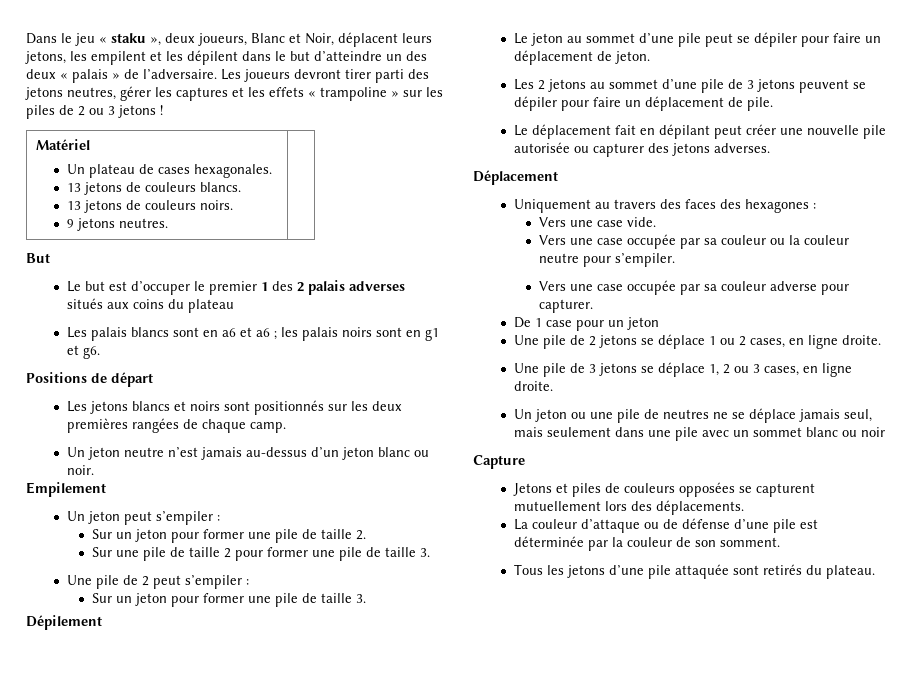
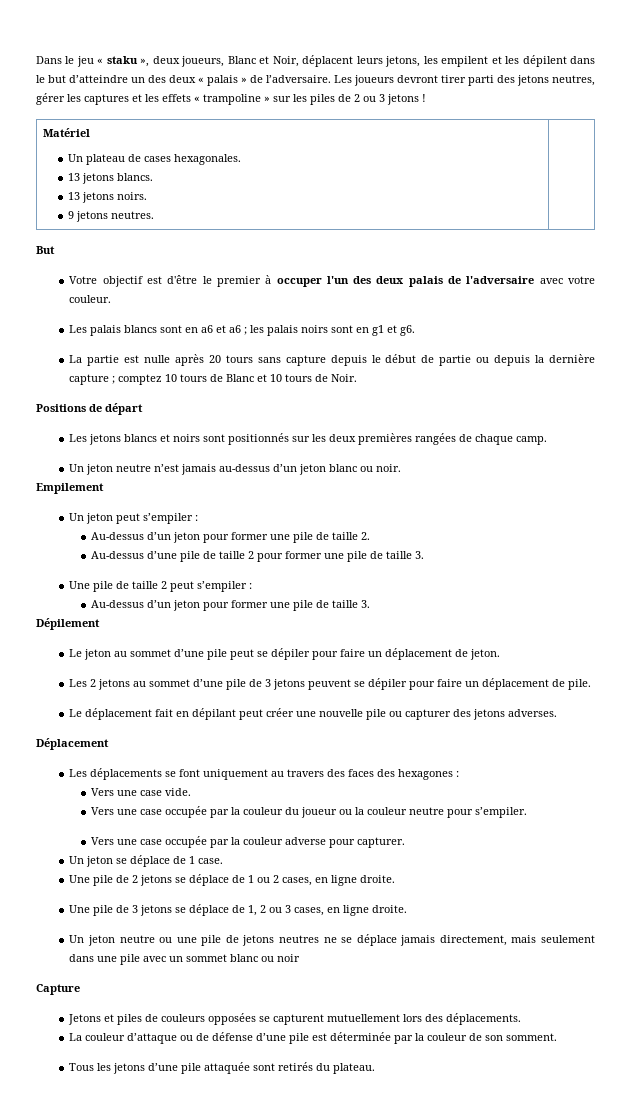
[125,182,196,192] de couleurs -> (114, 178) none
[125,200,196,210] de couleurs -> (114, 197) none
[67,280,406,295] [67,298,235,313] Le but est d’occuper le premier 1 des 2 palais adverses situés aux coins du plateau -> [69,275,596,287] [69,295,112,303] Votre objectif est d'être le premier à occuper l'un des deux palais de l'adversaire avec votre couleur.
(101, 352) none -> [69,354,595,366] [69,374,358,385] // La partie est nulle après 20 tours sans capture depuis le début de partie ou depuis la dernière capture ; comptez 10 tours de Blanc et 10 tours de Noir.
[92,529,133,539] Sur un -> [90,532,171,540] Au-dessus d’un
[92,547,140,557] Sur une -> [90,551,177,559] Au-dessus d’une
(139, 580) none -> [132,581,159,589] taille
[92,593,133,603] Sur un -> [90,600,171,608] Au-dessus d’un
[514,142,571,153] autorisée -> (387, 714) none
[514,199,592,213] Uniquement -> [69,768,269,780] Les déplacements se font uniquement
[704,235,767,245] sa couleur -> [230,807,337,818] la couleur du joueur
[704,284,718,291] sa -> [230,837,240,845] la
[514,317,660,331] De 1 case pour un jeton -> [69,855,224,867] Un jeton se déplace de 1 case.
(706, 341) none -> [232,875,246,883] de
(706, 369) none -> [232,905,246,913] de
(568, 415) none -> [119,935,155,943] neutre
(660, 414) none -> [242,935,275,946] jetons
[844,409,873,422] seul, -> [439,935,507,946] directement,

